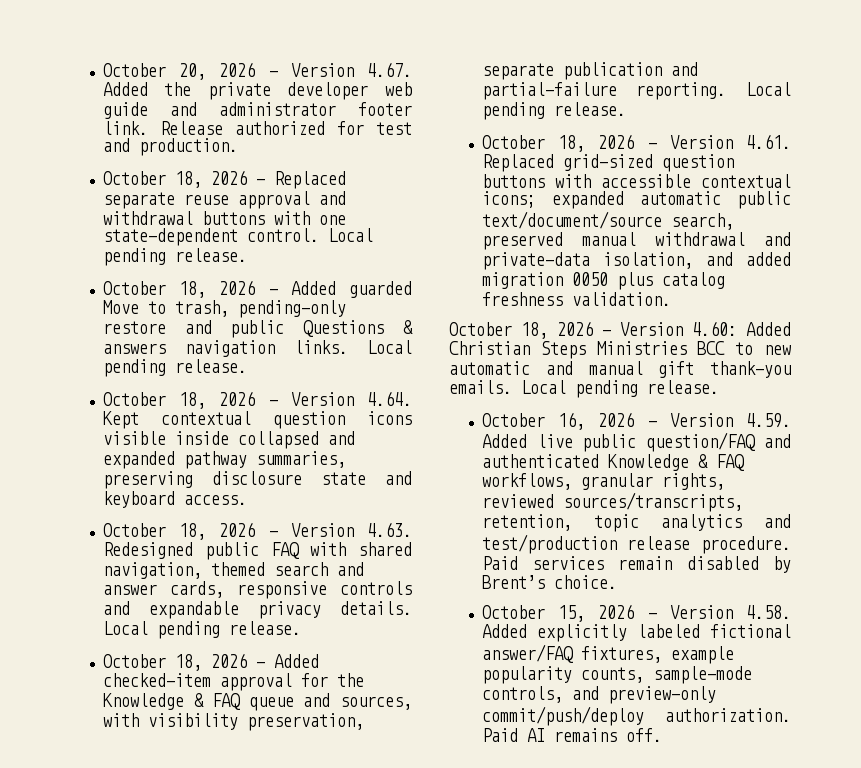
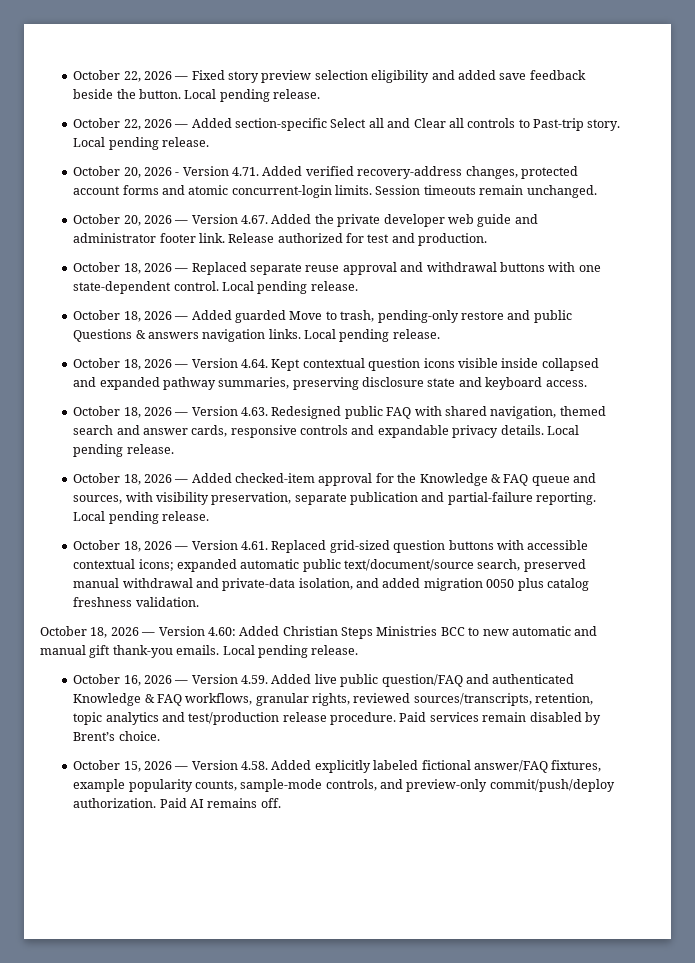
[102,63,166,77] October -> [73,70,586,83] [73,89,321,102] [73,118,621,131] [73,137,209,150] [73,166,578,179] [73,185,597,198] [73,214,121,224] October 22, 2026 — Fixed story preview selection eligibility and added save feedback beside the button. Local pending release. // October 22, 2026 — Added section-specific Select all and Clear all controls to Past-trip story. Local pending release. // October 20, 2026 - Version 4.71. Added verified recovery-address changes, protected account forms and atomic concurrent-login limits. Session timeouts remain unchanged. // October

